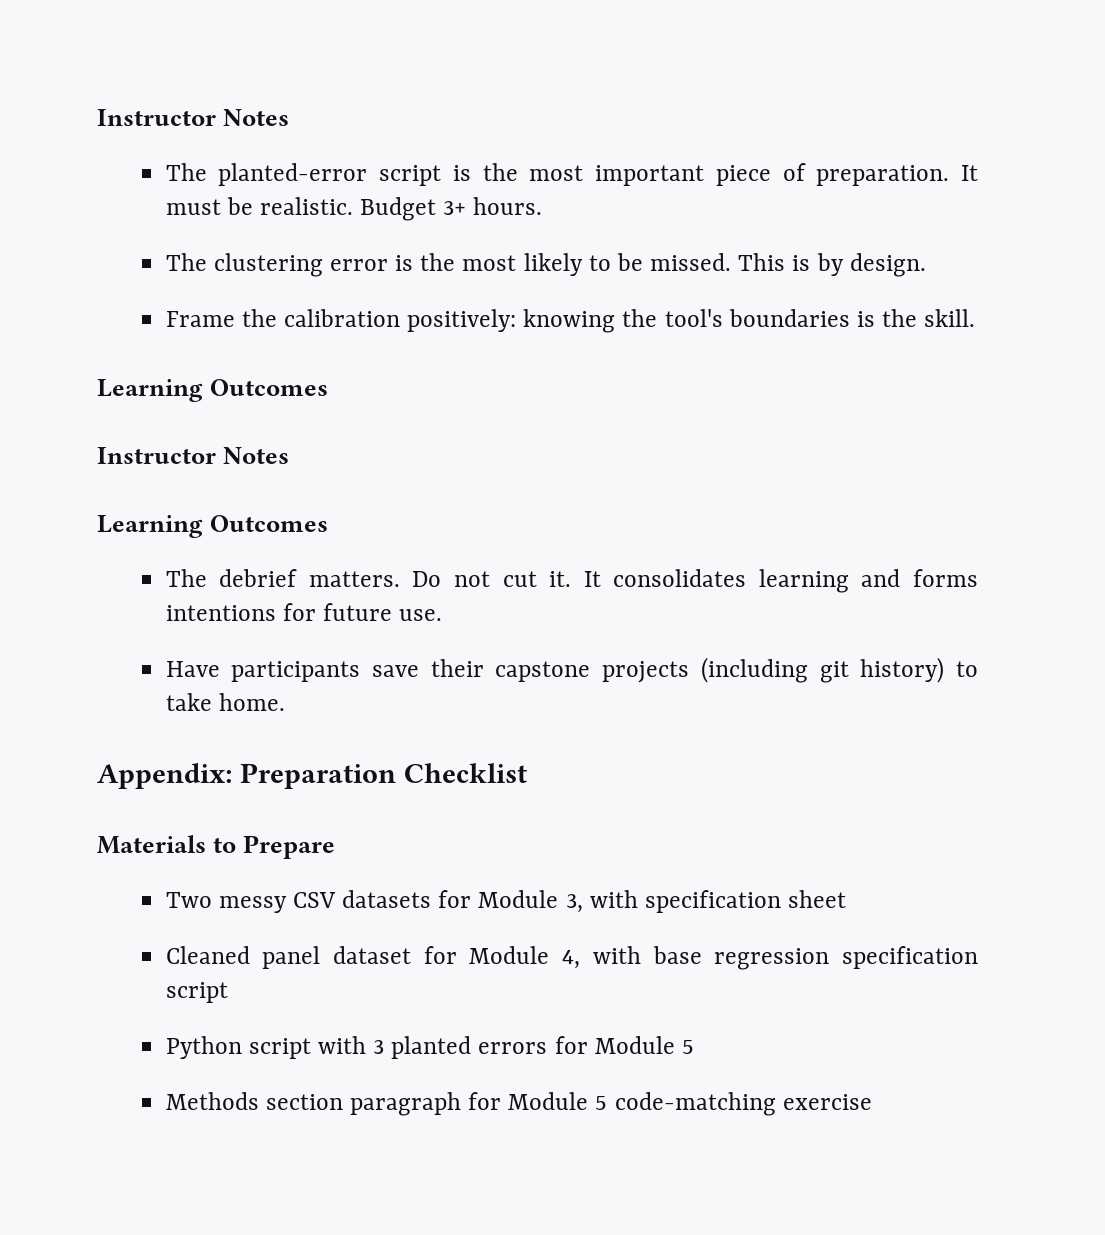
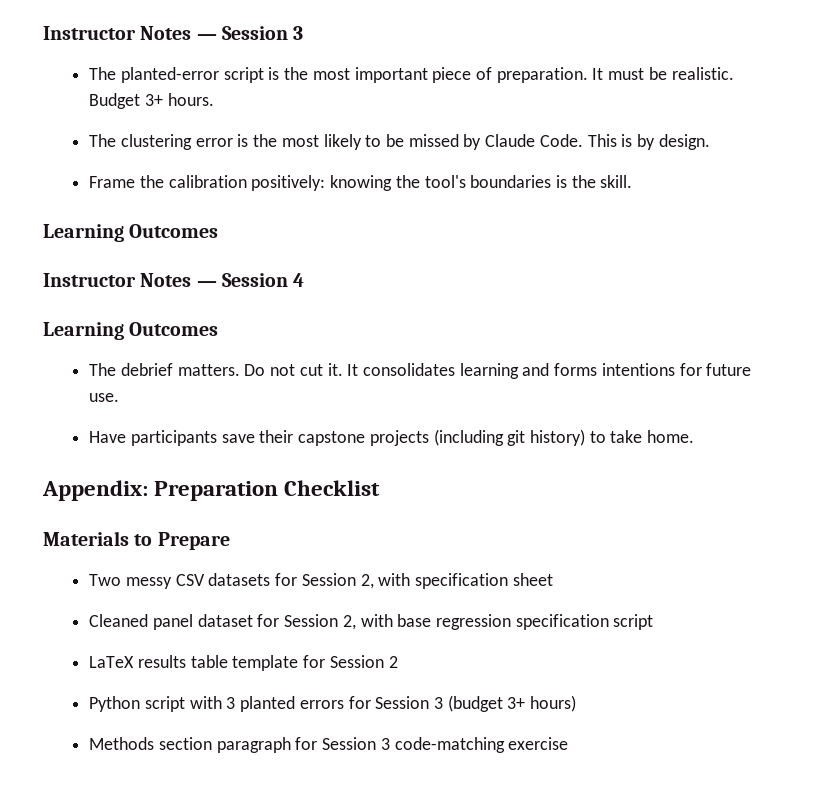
[97,109,290,126] Instructor Notes -> [43,26,304,40] Instructor Notes — Session 3
[650,253,732,271] missed. -> [408,134,583,150] missed by Claude Code.
(290, 455) none -> [196,273,305,287] — Session 4
[478,890,583,913] Module 3, -> [301,573,374,589] Session 2,
[469,946,581,969] Module 4, -> [284,614,356,630] Session 2,
(228, 992) none -> [89,655,398,671] // LaTeX results table template for Session 2
[594,1036,694,1054] Module 5 -> [375,695,577,712] Session 3 (budget 3+ hours)
[508,1092,608,1110] Module 5 -> [322,737,390,750] Session 3

